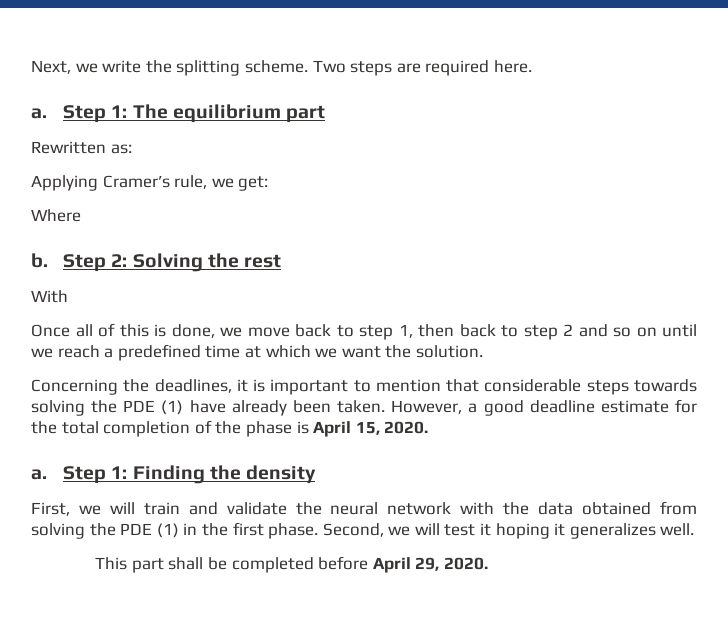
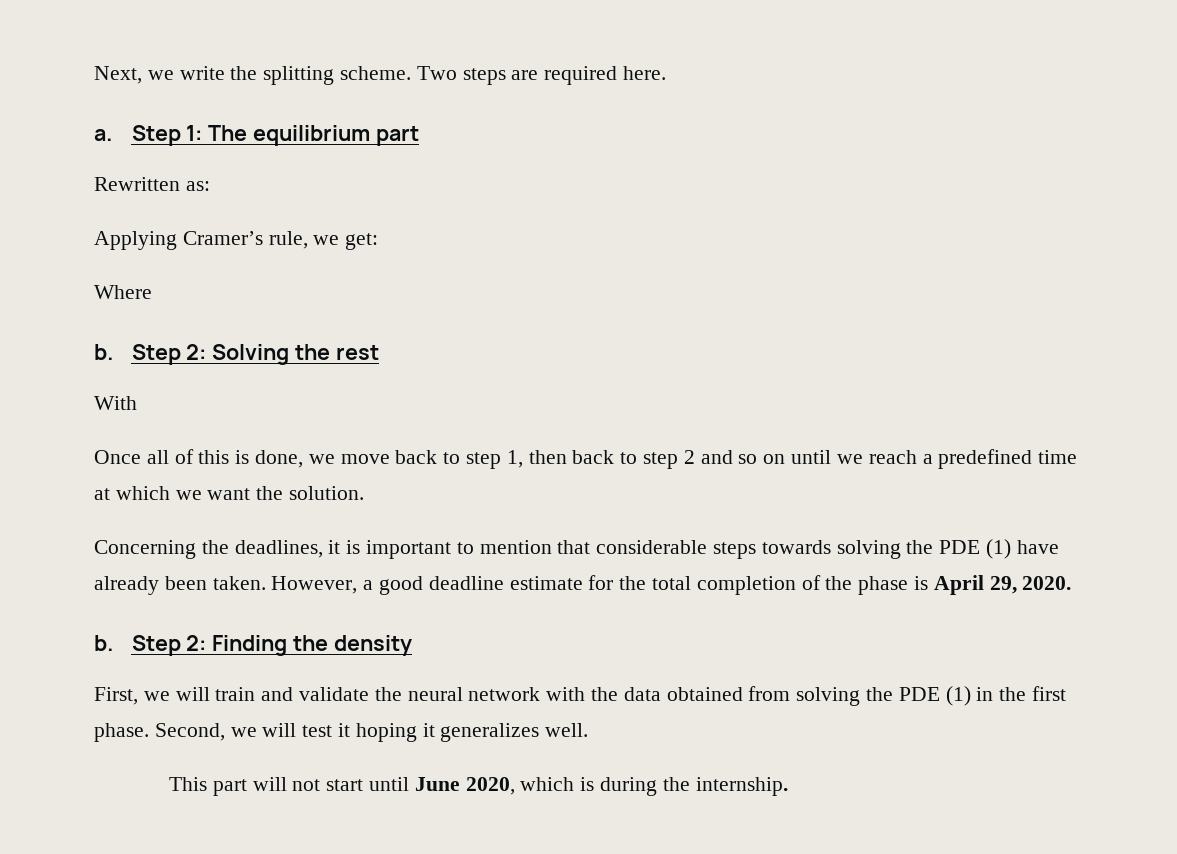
[355,421,380,435] 15, -> [989,576,1017,594] 29,
[31,466,128,484] a. Step 1: -> [94,635,207,656] b. Step 2:
[168,556,489,573] shall be completed before April 29, 2020. -> [252,777,788,796] will not start until June 2020, which is during the internship.

